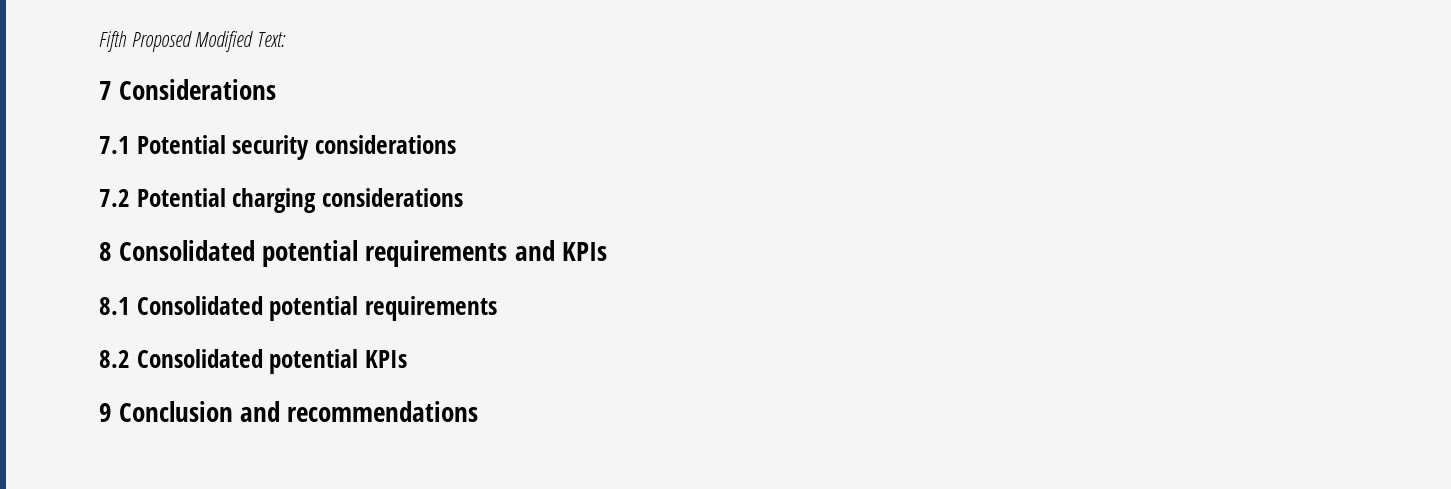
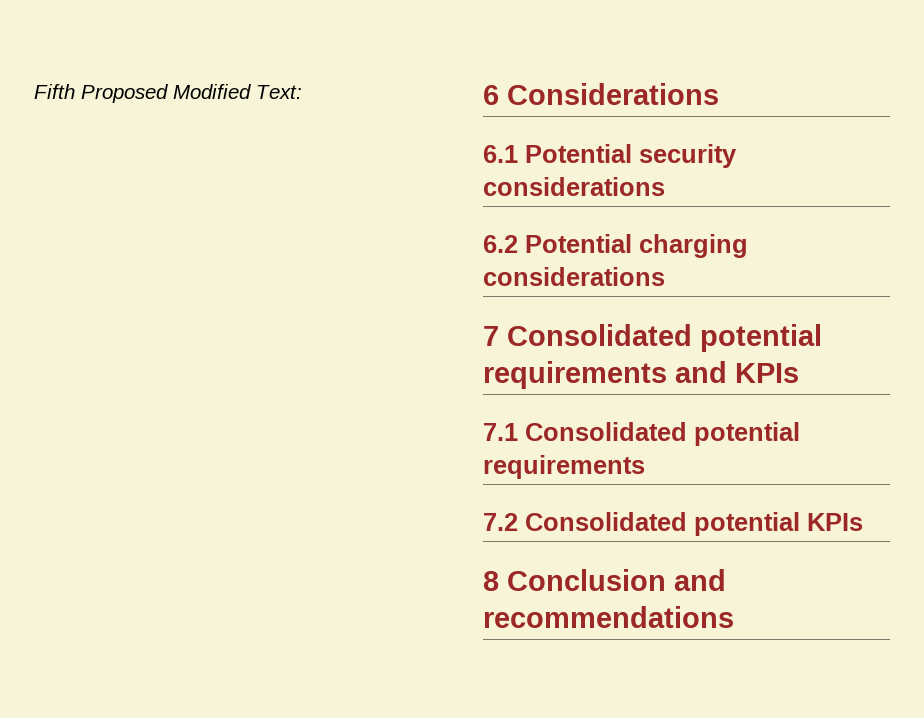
[99,81,112,100] 7 -> [483,85,499,105] 6
[99,136,130,154] 7.1 -> [483,145,518,163] 6.1
[99,189,130,207] 7.2 -> [483,235,518,253] 6.2
[99,242,112,261] 8 -> [483,326,499,346] 7
[99,297,130,315] 8.1 -> [483,423,518,441] 7.1
[99,350,130,368] 8.2 -> [483,513,518,531] 7.2
[99,403,112,422] 9 -> [483,571,499,591] 8

